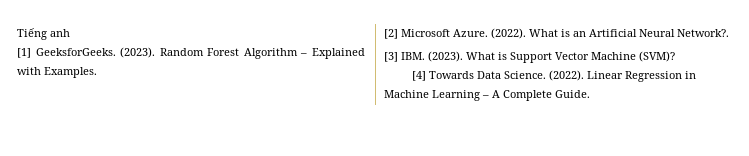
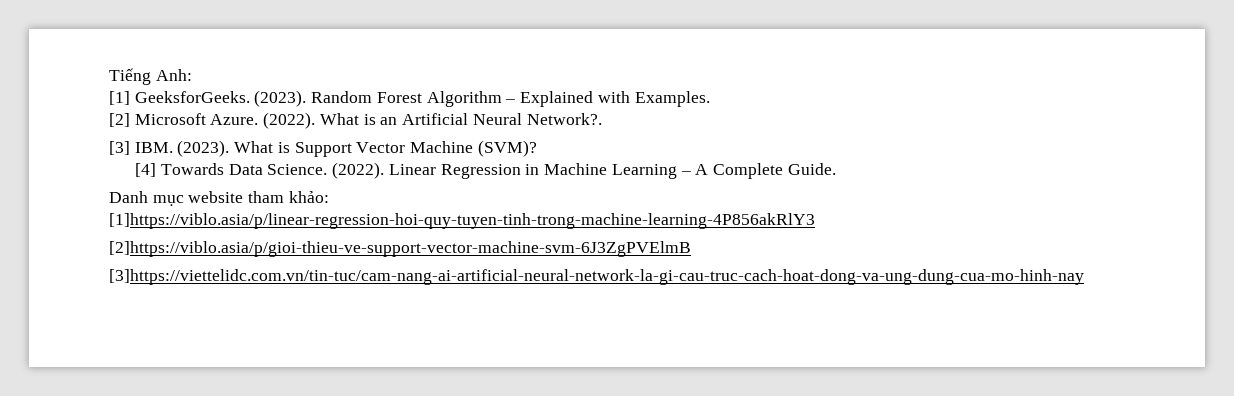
[50,29,70,37] anh -> [155,69,192,81] Anh:
(590, 94) none -> [109,191,329,206] [109,213,815,229] [109,241,691,257] [109,269,1084,285] // Danh mục website tham khảo: // [1]https://viblo.asia/p/linear-regression-hoi-quy-tuyen-tinh-trong-machine-learning-4P856akRlY3 // [2]https://viblo.asia/p/gioi-thieu-ve-support-vector-machine-svm-6J3ZgPVElmB // [3]https://viettelidc.com.vn/tin-tuc/cam-nang-ai-artificial-neural-network-la-gi-cau-truc-cach-hoat-dong-va-ung-dung-cua-mo-hinh-nay

